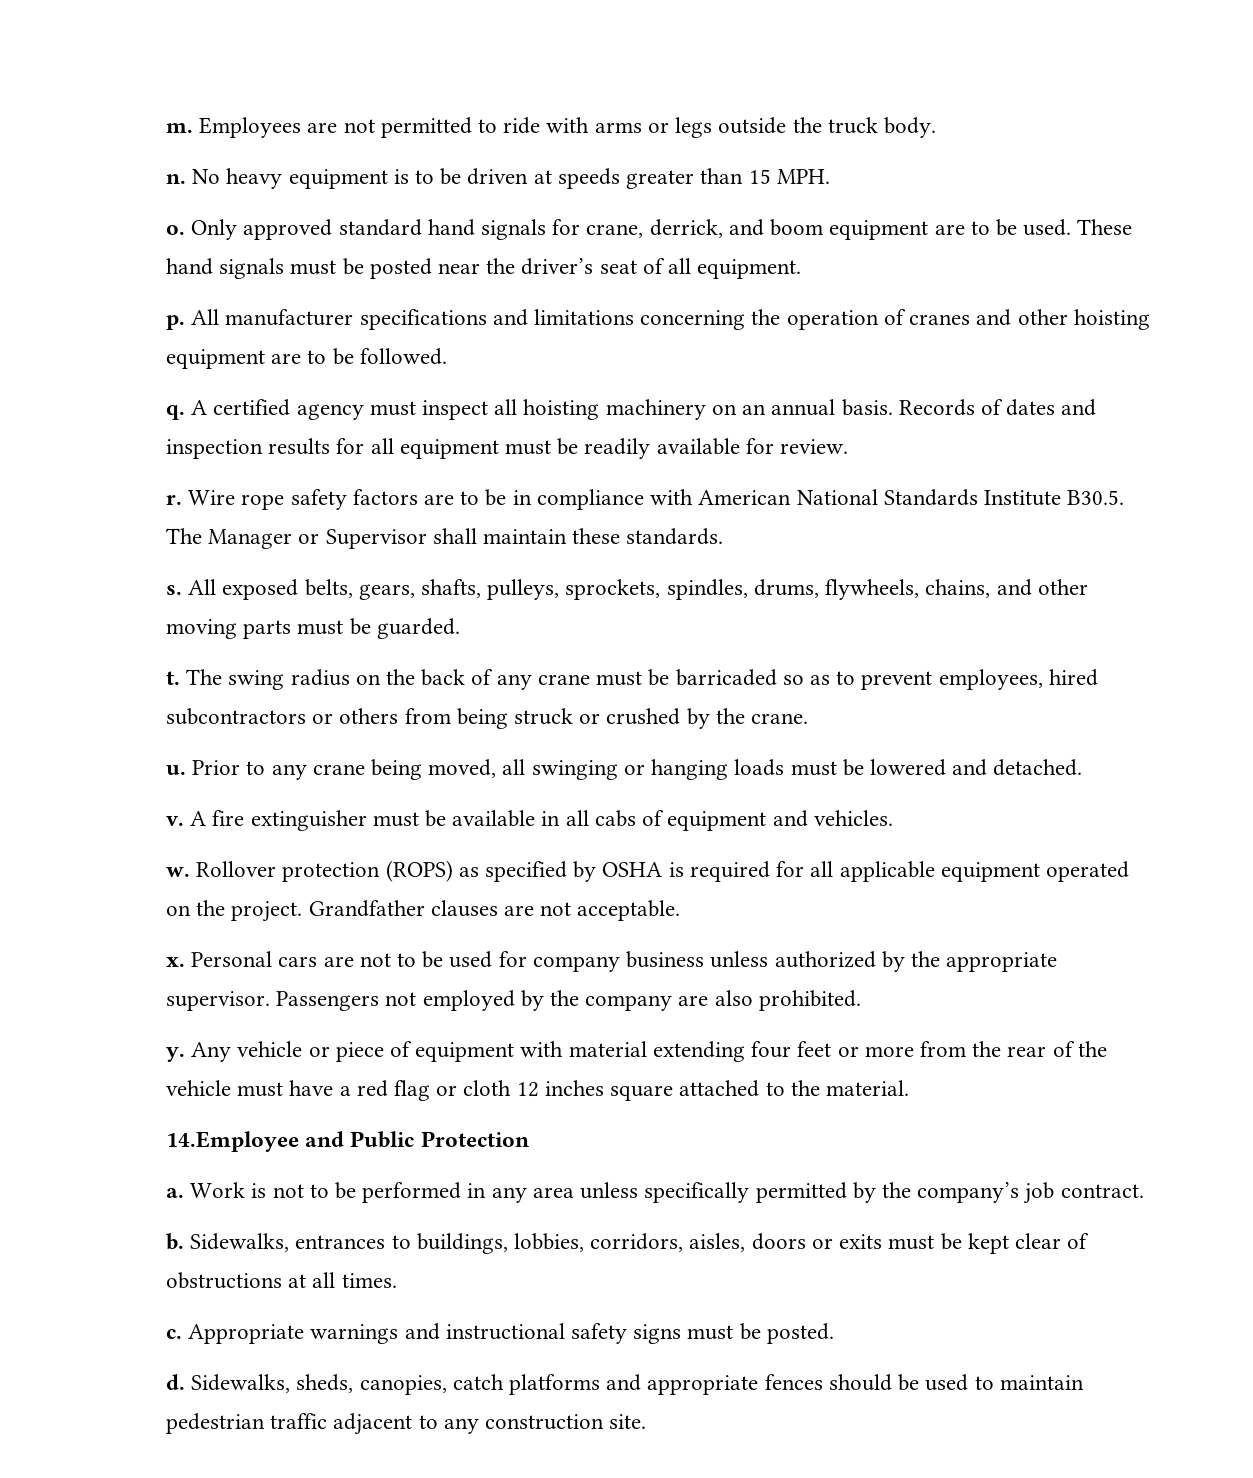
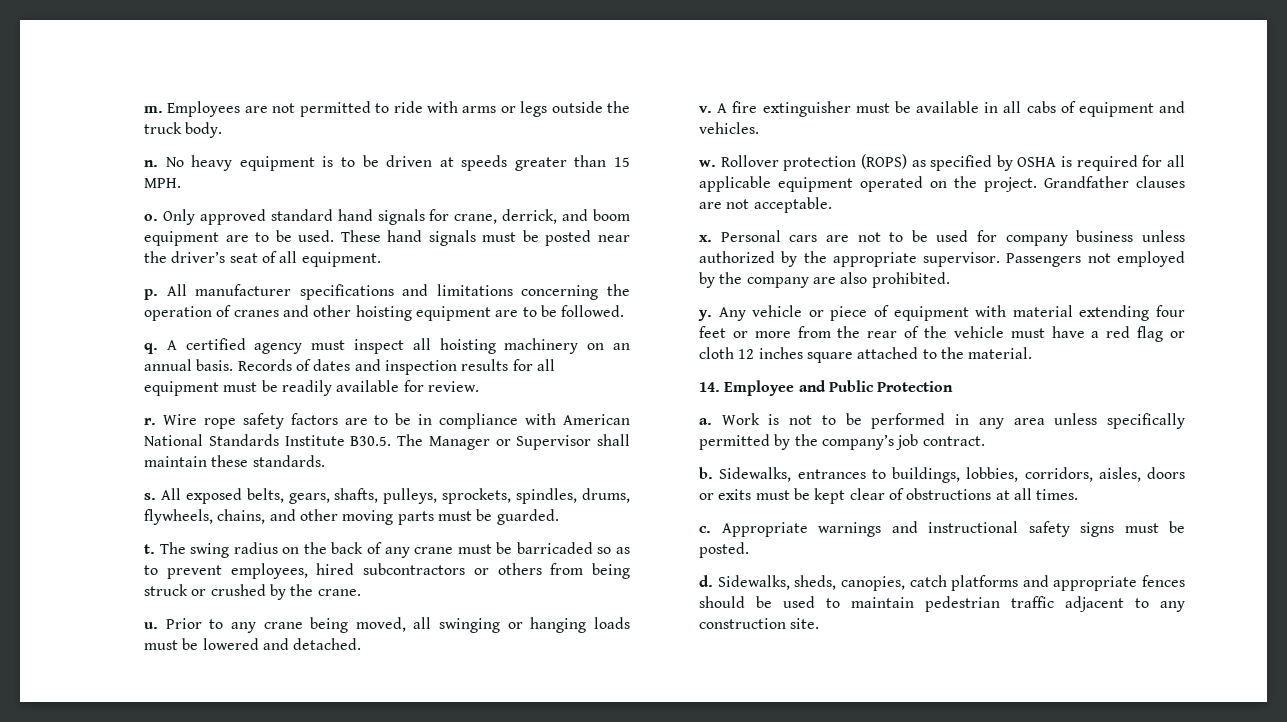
[165,1131,299,1152] 14.Employee -> [699,380,795,396] 14. Employee

